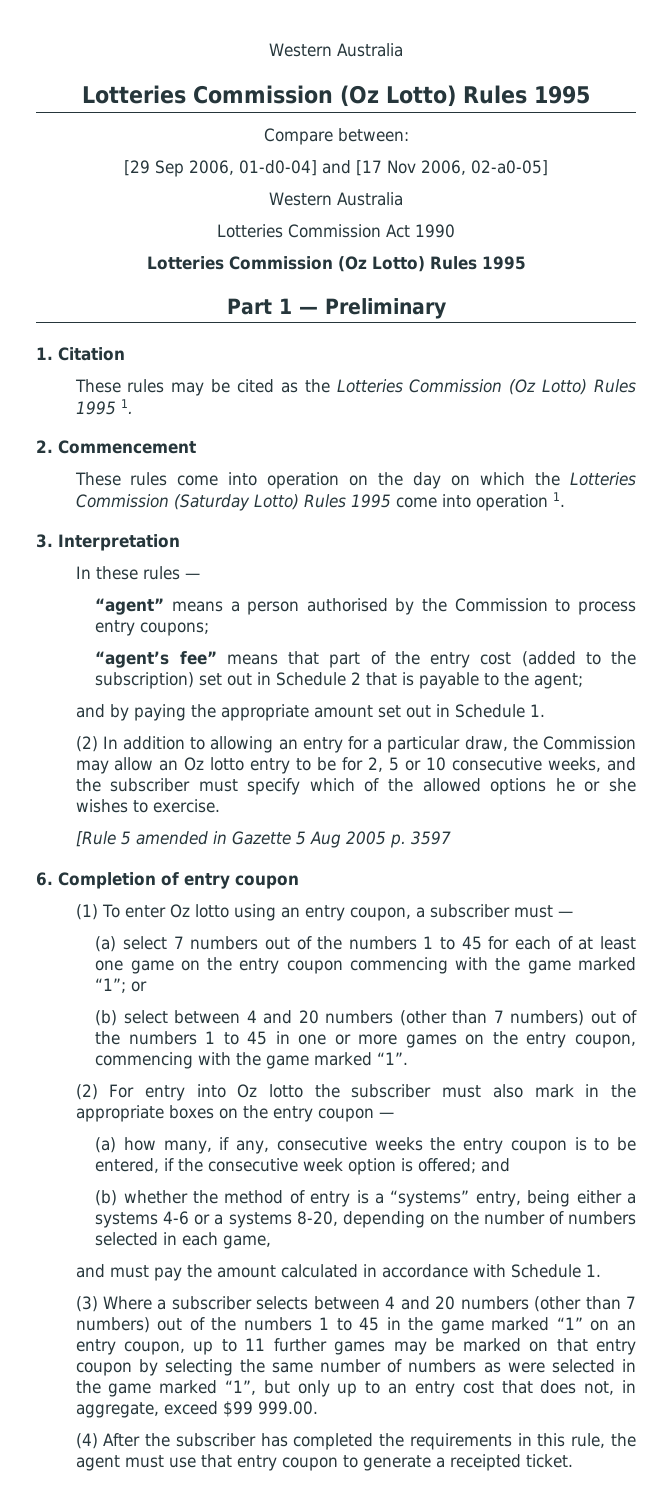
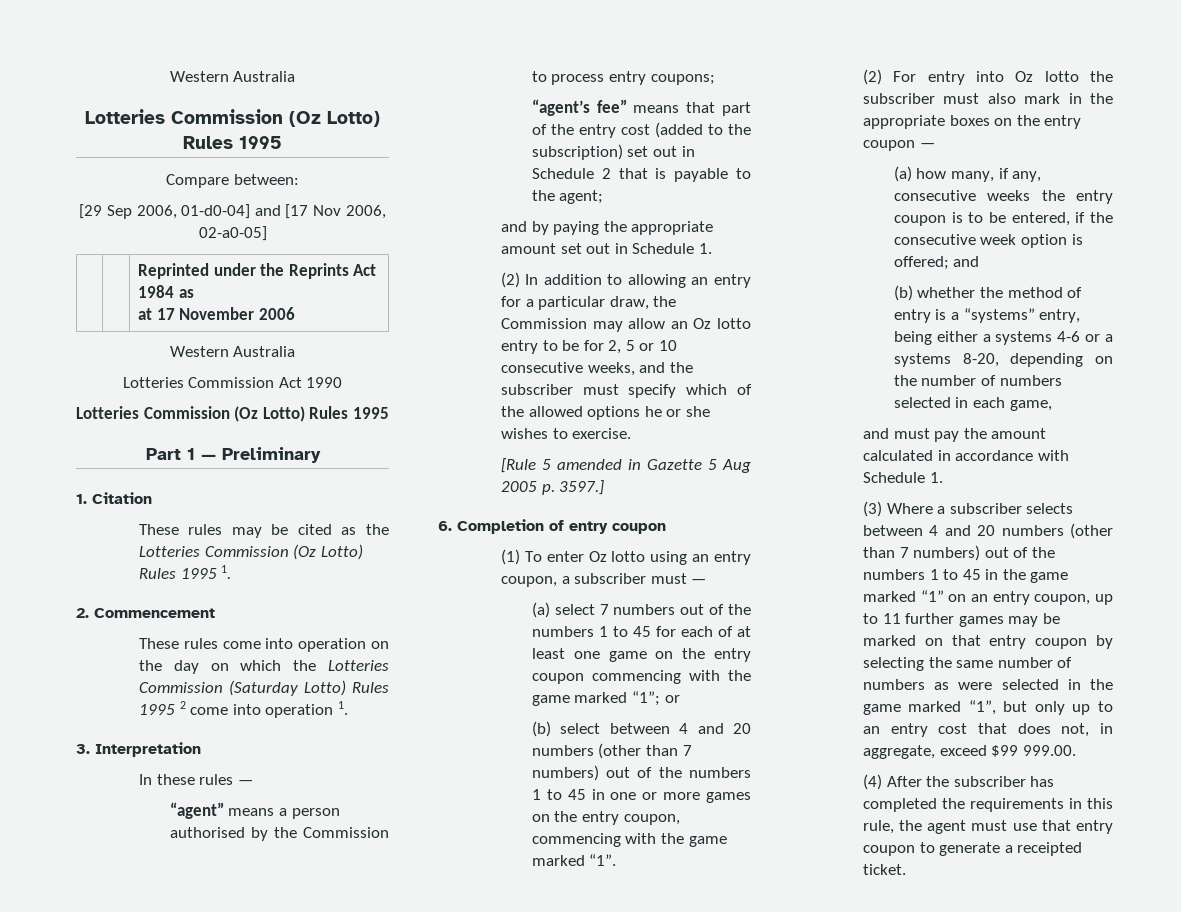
(548, 168) none -> [138,263,377,279] [138,285,194,298] [138,307,295,320] // | | Reprinted under the Reprints Act 1984 as // at 17 November 2006
(391, 501) none -> [179,701,186,709] 2
[410,831,451,845] 3597 -> [559,480,605,495] 3597.]

